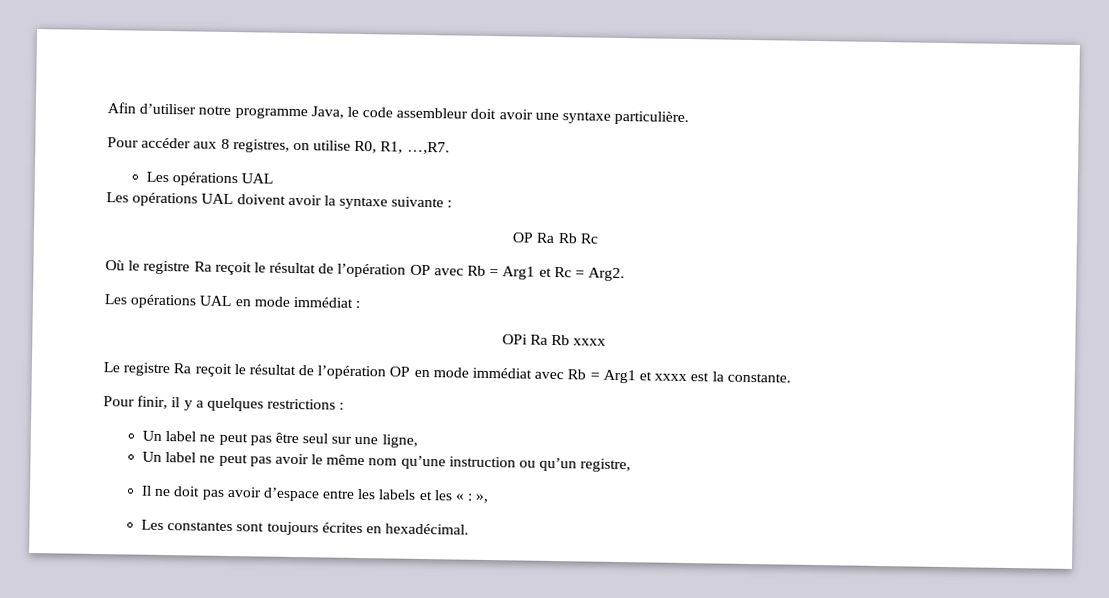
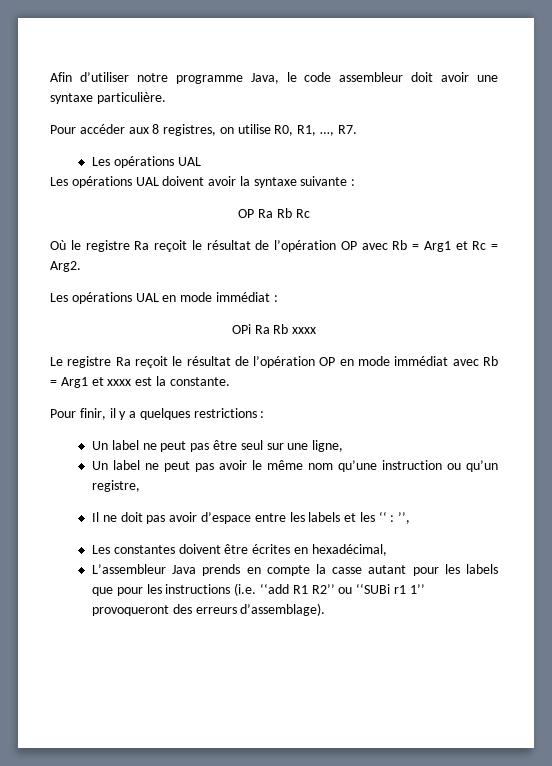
[406,141,450,155] …,R7. -> [320,125,357,136] …, R7.
[455,493,489,504] « : », -> [378,511,411,524] ‘‘ : ’’,
[236,521,470,536] sont toujours écrites en hexadécimal. -> [178,544,387,556] [92,564,499,576] [92,583,425,596] [92,603,326,616] doivent être écrites en hexadécimal, // L’assembleur Java prends en compte la casse autant pour les labels que pour les instructions (i.e. ‘‘add R1 R2’’ ou ‘‘SUBi r1 1’’ provoqueront des erreurs d’assemblage).

